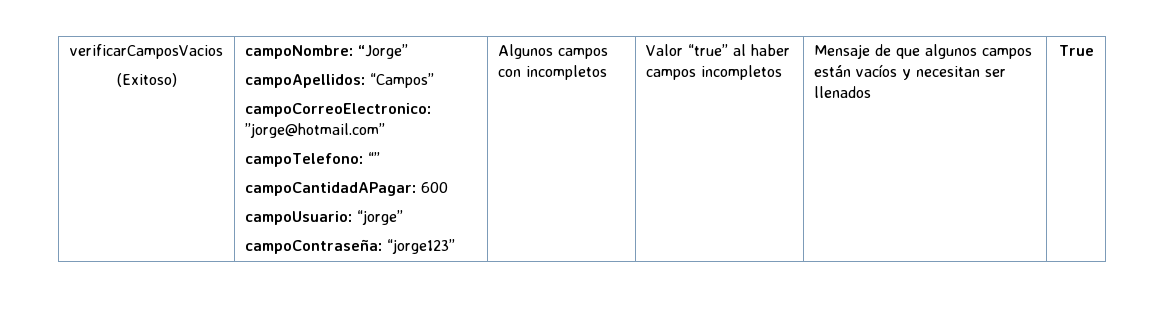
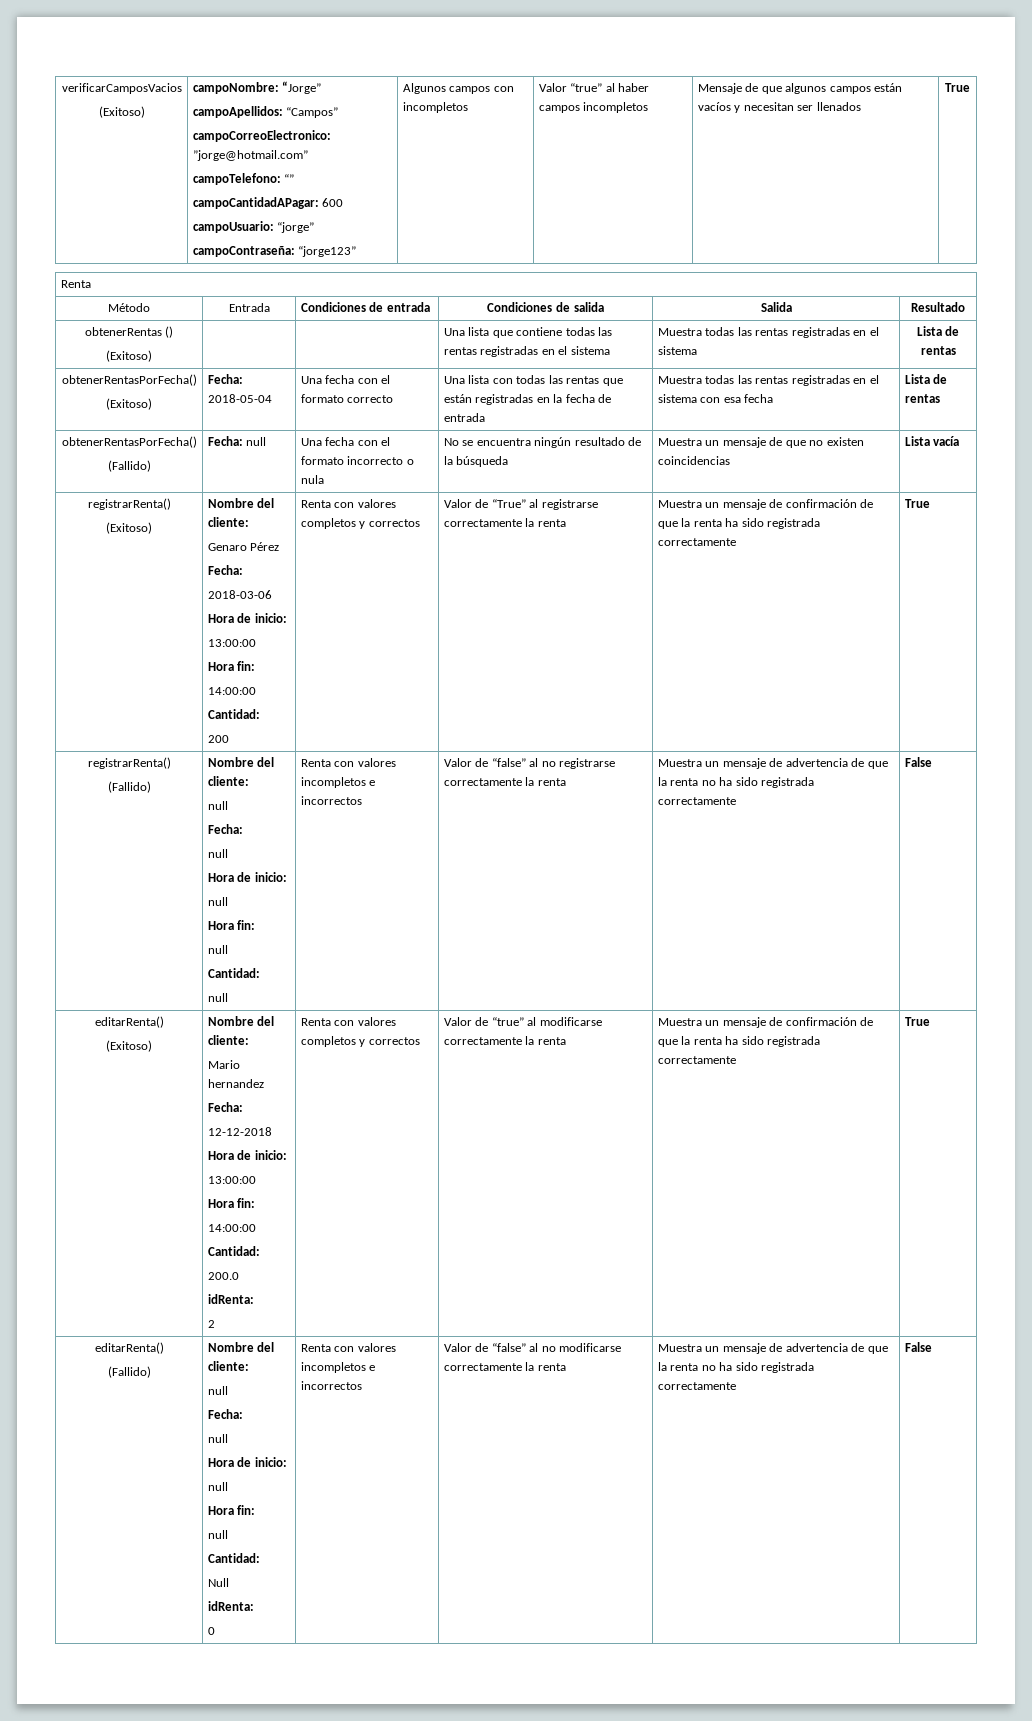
(1094, 50) none -> [60,280,91,288] [108,303,150,312] [228,303,270,312] [300,302,430,312] [487,302,604,312] [760,302,792,312] [911,302,965,312] [84,326,174,338] [106,350,152,362] [443,327,613,338] [443,346,610,357] [657,327,879,338] [657,346,697,355] [916,326,960,336] [920,346,956,355] [61,374,197,386] [106,398,152,410] [207,374,243,384] [207,394,272,403] [300,375,391,384] [300,394,394,403] [443,375,623,386] [443,394,612,405] [443,413,485,422] [657,375,879,386] [657,394,774,403] [904,374,948,384] [904,394,940,403] [61,436,197,448] [107,460,151,472] [207,436,267,446] [300,437,391,446] [300,456,414,465] [300,475,324,484] [443,437,642,448] [443,456,509,467] [657,437,864,448] [657,456,730,465] [904,436,960,446] [87,498,171,510] [106,522,152,534] [207,498,275,508] [207,517,249,527] [207,542,280,551] [207,565,243,575] [207,590,272,599] [207,613,287,623] [207,639,256,647] [207,661,256,671] [207,687,256,695] [207,709,260,719] [207,735,229,743] [300,499,396,508] [300,518,420,529] [443,499,598,510] [443,518,566,527] [657,499,874,510] [657,518,821,529] [657,538,736,546] [904,499,930,508] [87,757,171,769] [107,781,151,793] [207,757,275,767] [207,776,249,786] [207,801,228,810] [207,824,243,834] [207,849,228,858] [207,872,287,882] [207,897,228,906] [207,920,256,930] [207,945,228,954] [207,968,260,978] [207,993,228,1002] [300,758,396,767] [300,777,376,788] [300,796,362,805] [443,758,616,769] [443,777,566,786] [657,758,888,769] [657,777,815,788] [657,797,736,805] [904,757,932,767] [94,1016,164,1028] [106,1040,152,1052] [207,1016,275,1026] [207,1035,249,1045] [207,1060,240,1069] [207,1079,264,1088] [207,1102,243,1112] [207,1127,272,1136] [207,1150,287,1160] [207,1176,256,1184] [207,1198,256,1208] [207,1224,256,1232] [207,1246,260,1256] [207,1272,239,1280] [207,1294,254,1304] [207,1320,215,1328] [300,1017,396,1026] [300,1036,420,1047] [443,1017,602,1026] [443,1036,566,1045] [657,1017,874,1028] [657,1036,821,1047] [657,1056,736,1064] [904,1017,930,1026] [94,1342,164,1354] [107,1366,151,1378] [207,1342,275,1352] [207,1361,249,1371] [207,1386,228,1395] [207,1409,243,1419] [207,1434,228,1443] [207,1457,287,1467] [207,1482,228,1491] [207,1505,256,1515] [207,1530,228,1539] [207,1553,260,1563] [207,1578,229,1587] [207,1601,254,1611] [207,1627,215,1635] [300,1343,396,1352] [300,1362,376,1373] [300,1381,362,1390] [443,1343,622,1352] [443,1362,566,1371] [657,1343,888,1354] [657,1362,815,1373] [657,1382,736,1390] [904,1342,932,1352] // Renta // Método | Entrada | Condiciones de entrada | Condiciones de salida | Salida | Resultado // obtenerRentas () // (Exitoso) | | | Una lista que contiene todas las rentas registradas en el sistema | Muestra todas las rentas registradas en el sistema | Lista de rentas // obtenerRentasPorFecha() // (Exitoso) | Fecha: 2018-05-04 | Una fecha con el formato correcto | Una lista con todas las rentas que están registradas en la fecha de entrada | Muestra todas las rentas registradas en el sistema con esa fecha | Lista de rentas // obtenerRentasPorFecha() // (Fallido) | Fecha: null | Una fecha con el formato incorrecto o nula | No se encuentra ningún resultado de la búsqueda | Muestra un mensaje de que no existen coincidencias | Lista vacía // registrarRenta() // (Exitoso) | Nombre del cliente: // Genaro Pérez // Fecha: // 2018-03-06 // Hora de inicio: // 13:00:00 // Hora fin: // 14:00:00 // Cantidad: // 200 | Renta con valores completos y correctos | Valor de “True” al registrarse correctamente la renta | Muestra un mensaje de confirmación de que la renta ha sido registrada correctamente | True // registrarRenta() // (Fallido) | Nombre del cliente: // null // Fecha: // null // Hora de inicio: // null // Hora fin: // null // Cantidad: // null | Renta con valores incompletos e incorrectos | Valor de “false” al no registrarse correctamente la renta | Muestra un mensaje de advertencia de que la renta no ha sido registrada correctamente | False // editarRenta() // (Exitoso) | Nombre del cliente: // Mario hernandez // Fecha: // 12-12-2018 // Hora de inicio: // 13:00:00 // Hora fin: // 14:00:00 // Cantidad: // 200.0 // idRenta: // 2 | Renta con valores completos y correctos | Valor de “true” al modificarse correctamente la renta | Muestra un mensaje de confirmación de que la renta ha sido registrada correctamente | True // editarRenta() // (Fallido) | Nombre del cliente: // null // Fecha: // null // Hora de inicio: // null // Hora fin: // null // Cantidad: // Null // idRenta: // 0 | Renta con valores incompletos e incorrectos | Valor de “false” al no modificarse correctamente la renta | Muestra un mensaje de advertencia de que la renta no ha sido registrada correctamente | False

